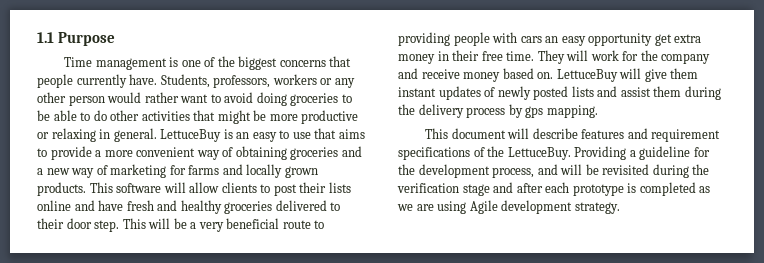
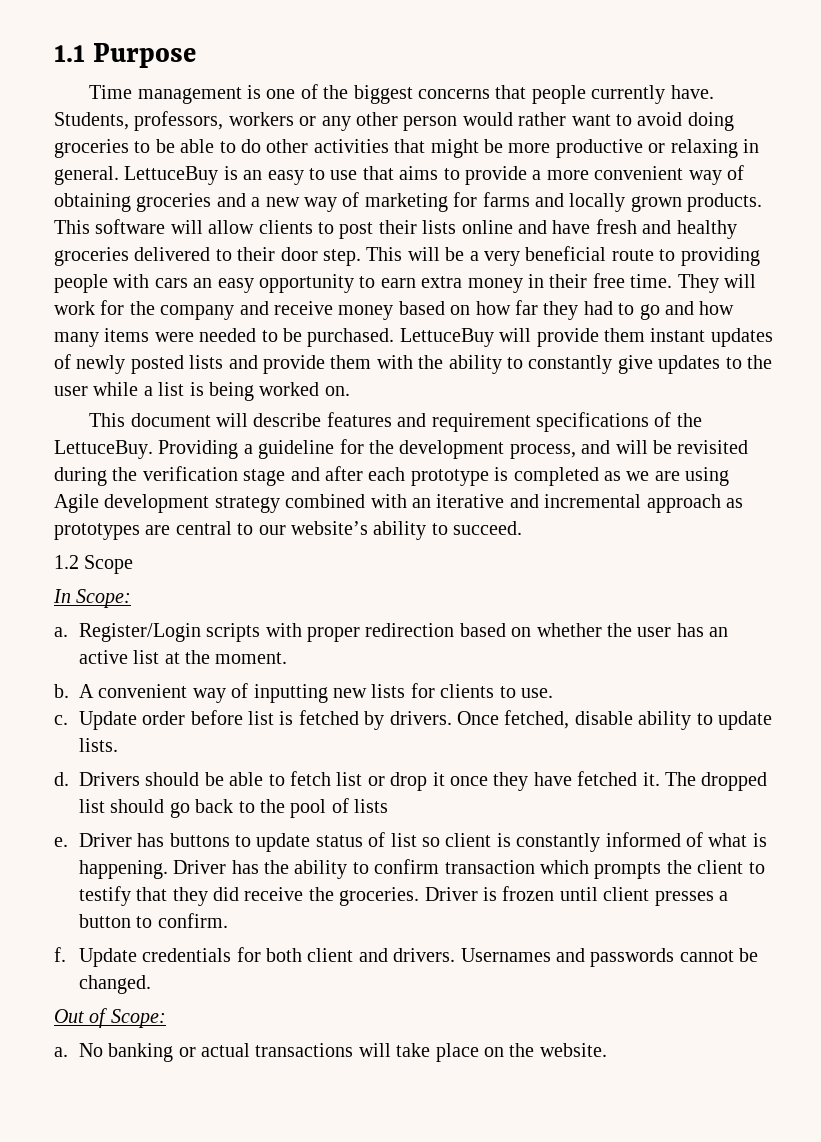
[654,34,672,46] get -> [359,276,416,288] to earn
[537,72,554,79] on. -> [450,300,735,320] [54,328,395,347] on how far they had to go and how many items were needed to be purchased.
[644,69,667,82] give -> [536,328,599,347] provide
[620,86,721,100] [398,104,598,118] assist them during the delivery process by gps mapping. -> [263,355,772,374] [54,382,350,401] provide them with the ability to constantly give updates to the user while a list is being worked on.
[574,202,620,214] strategy. -> [214,494,743,513] [54,521,523,540] [54,555,134,574] [53,589,132,608] [54,623,729,642] [78,650,288,664] [54,683,553,703] [54,710,773,730] [78,738,118,752] [54,771,768,791] [79,798,389,818] [54,832,767,852] [78,859,765,879] [78,886,729,906] [78,913,228,928] [54,947,759,967] [78,975,151,994] [54,1008,166,1028] [54,1043,607,1062] strategy combined with an iterative and incremental approach as prototypes are central to our website’s ability to succeed. // 1.2 Scope // In Scope: // a. Register/Login scripts with proper redirection based on whether the user has an active list at the moment. // b. A convenient way of inputting new lists for clients to use. // c. Update order before list is fetched by drivers. Once fetched, disable ability to update lists. // d. Drivers should be able to fetch list or drop it once they have fetched it. The dropped list should go back to the pool of lists // e. Driver has buttons to update status of list so client is constantly informed of what is happening. Driver has the ability to confirm transaction which prompts the client to testify that they did receive the groceries. Driver is frozen until client presses a button to confirm. // f. Update credentials for both client and drivers. Usernames and passwords cannot be changed. // Out of Scope: // a. No banking or actual transactions will take place on the website.

